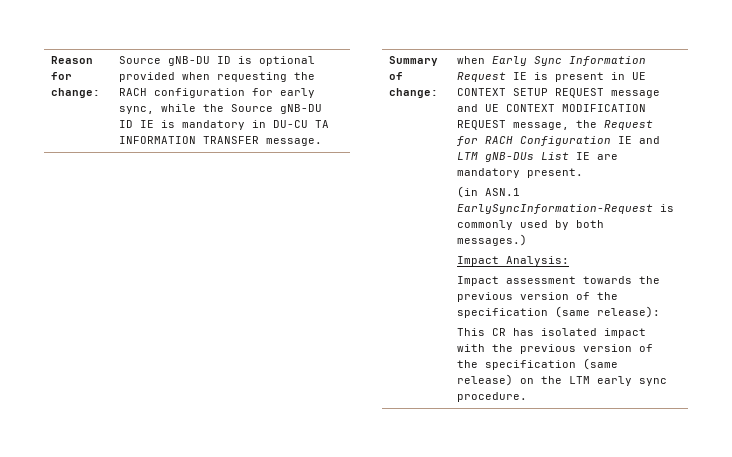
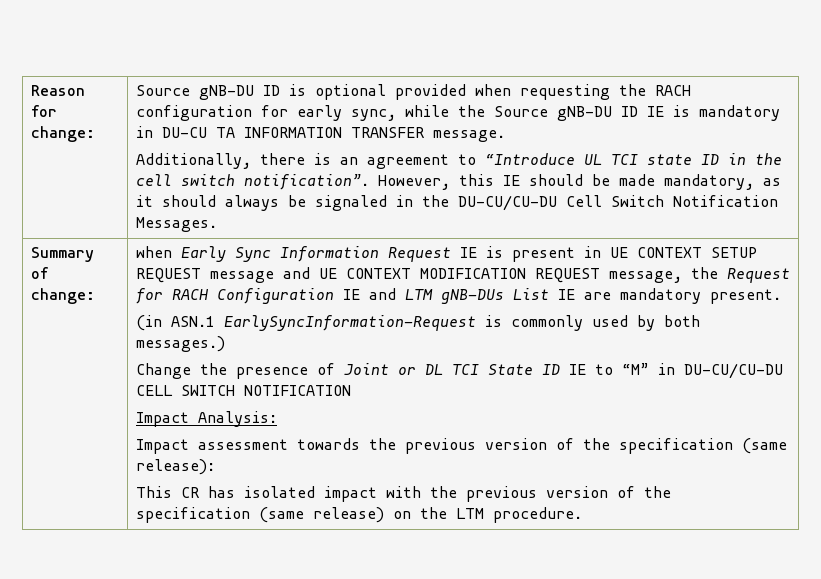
(323, 142) none -> [135,153,782,169] [135,174,781,190] [135,195,778,211] [135,217,217,232] // Additionally, there is an agreement to “Introduce UL TCI state ID in the cell switch notification”. However, this IE should be made mandatory, as it should always be signaled in the DU-CU/CU-DU Cell Switch Notification Messages.
(528, 240) none -> [135,363,783,379] [135,385,351,396] // Change the presence of Joint or DL TCI State ID IE to “M” in DU-CU/CU-DU CELL SWITCH NOTIFICATION
[597,376,668,386] early sync -> (484, 513) none

